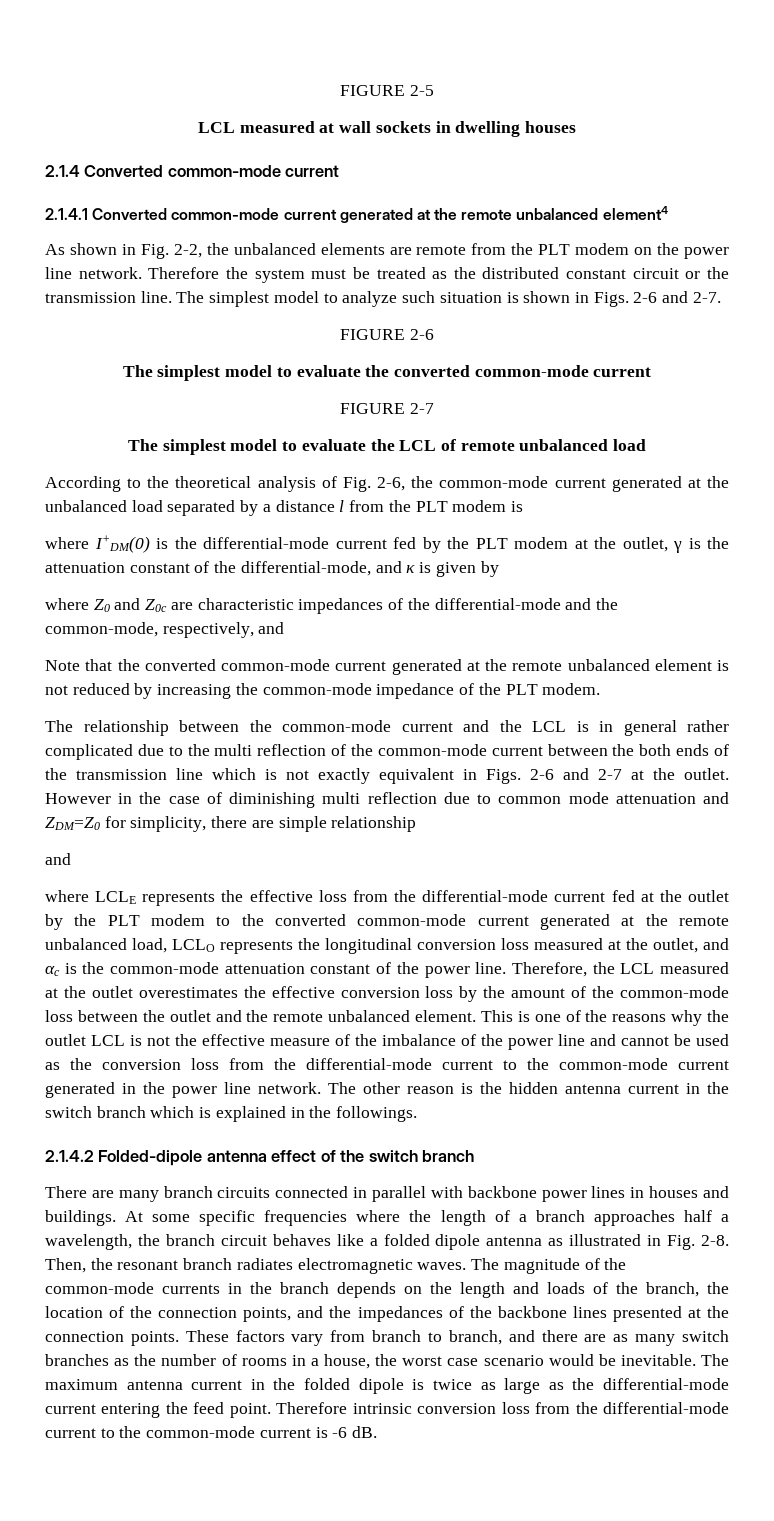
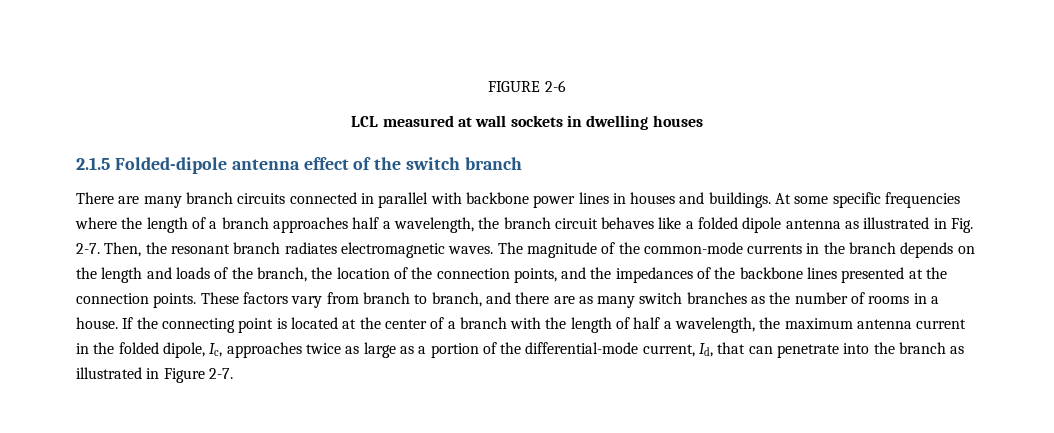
[340,85,434,96] FIGURE 2-5 -> [488,80,566,92] FIGURE 2-6
[45,165,340,177] [45,206,668,223] [45,243,729,259] [45,267,729,283] [45,291,721,307] [340,329,434,340] [122,365,652,381] [340,403,434,414] [127,439,647,455] [45,476,729,492] [45,500,523,516] [45,535,729,553] [45,561,499,577] [45,598,618,614] [45,622,285,638] [45,659,729,675] [45,683,601,699] [45,720,729,736] [45,744,729,760] [45,768,729,784] [45,792,730,808] [45,816,417,832] [45,853,71,865] [45,890,729,906] [45,914,730,930] [45,938,729,954] [45,962,730,978] [45,986,729,1002] [45,1010,729,1026] [45,1034,729,1050] [45,1058,729,1070] [45,1082,729,1098] [45,1106,418,1122] [45,1150,94,1162] 2.1.4 Converted common-mode current // 2.1.4.1 Converted common-mode current generated at the remote unbalanced element4 // As shown in Fig. 2-2, the unbalanced elements are remote from the PLT modem on the power line network. Therefore the system must be treated as the distributed constant circuit or the transmission line. The simplest model to analyze such situation is shown in Figs. 2-6 and 2-7. // FIGURE 2-6 // The simplest model to evaluate the converted common-mode current // FIGURE 2-7 // The simplest model to evaluate the LCL of remote unbalanced load // According to the theoretical analysis of Fig. 2-6, the common-mode current generated at the unbalanced load separated by a distance l from the PLT modem is // where I+DM(0) is the differential-mode current fed by the PLT modem at the outlet, γ is the attenuation constant of the differential-mode, and κ is given by // where Z0 and Z0c are characteristic impedances of the differential-mode and the common-mode, respectively, and // Note that the converted common-mode current generated at the remote unbalanced element is not reduced by increasing the common-mode impedance of the PLT modem. // The relationship between the common-mode current and the LCL is in general rather complicated due to the multi reflection of the common-mode current between the both ends of the transmission line which is not exactly equivalent in Figs. 2-6 and 2-7 at the outlet. However in the case of diminishing multi reflection due to common mode attenuation and ZDM=Z0 for simplicity, there are simple relationship // and // where LCLE represents the effective loss from the differential-mode current fed at the outlet by the PLT modem to the converted common-mode current generated at the remote unbalanced load, LCLO represents the longitudinal conversion loss measured at the outlet, and αc is the common-mode attenuation constant of the power line. Therefore, the LCL measured at the outlet overestimates the effective conversion loss by the amount of the common-mode loss between the outlet and the remote unbalanced element. This is one of the reasons why the outlet LCL is not the effective measure of the imbalance of the power line and cannot be used as the conversion loss from the differential-mode current to the common-mode current generated in the power line network. The other reason is the hidden antenna current in the switch branch which is explained in the followings. // 2.1.4.2 -> [76,157,110,170] 2.1.5
[701,1235,730,1246] 2-8. -> [76,243,100,254] 2-7.
[324,1354,729,1369] house, the worst case scenario would be inevitable. The -> [76,317,781,333] house. If the connecting point is located at the center of a branch with the length of half a wavelength, the
[358,1378,425,1394] dipole is -> [162,342,302,358] dipole, Ic, approaches
[572,1378,730,1390] [45,1402,729,1418] [45,1426,378,1438] the differential-mode current entering the feed point. Therefore intrinsic conversion loss from the differential-mode current to the common-mode current is -6 dB. -> [418,342,965,358] [76,367,233,383] a portion of the differential-mode current, Id, that can penetrate into the branch as illustrated in Figure 2-7.

